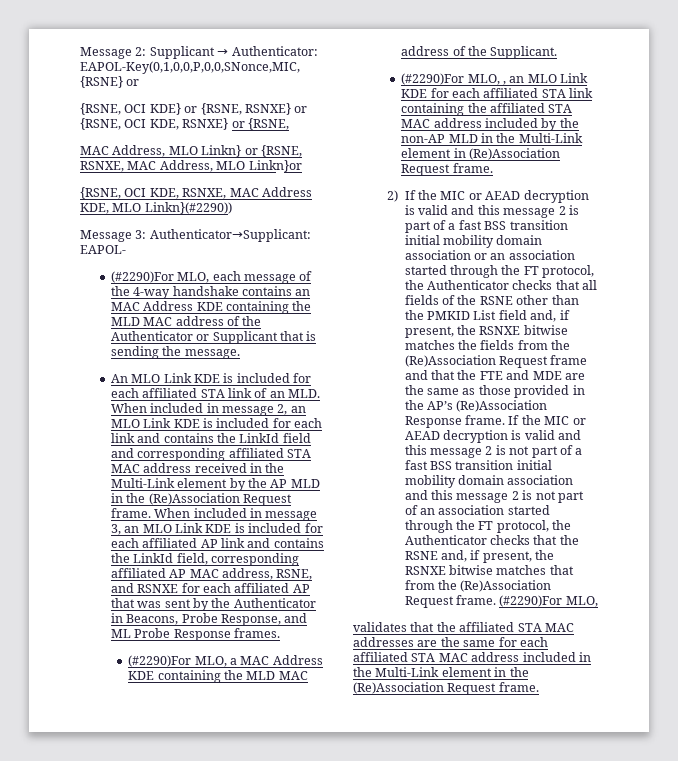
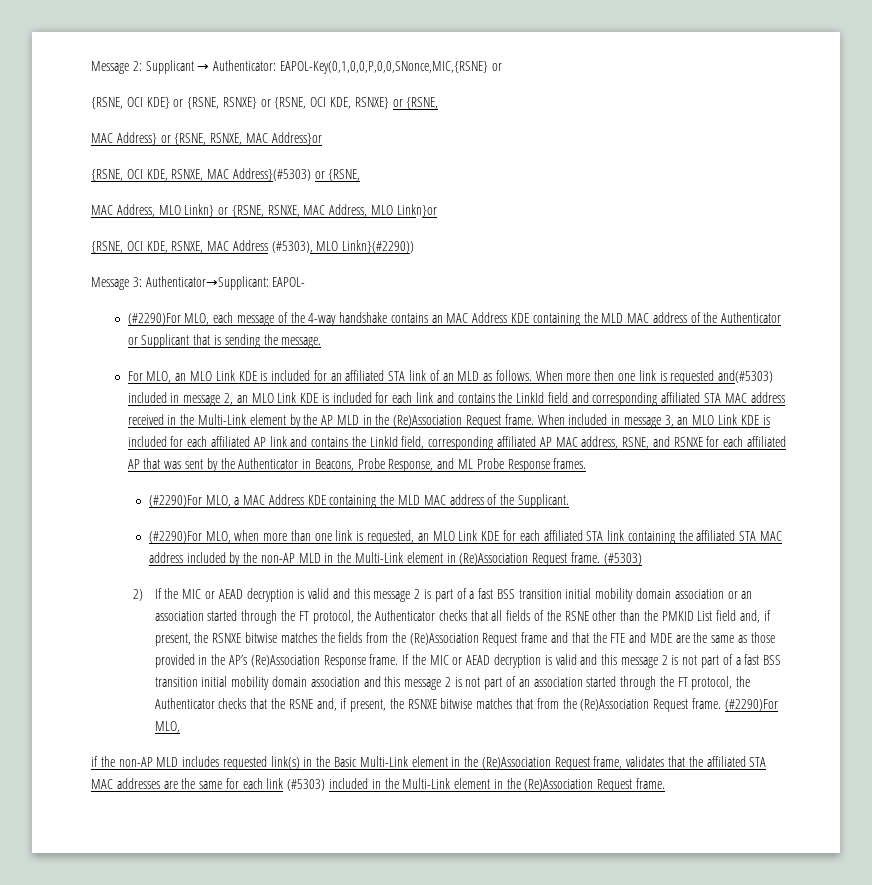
(289, 124) none -> [91,132,322,145] [91,168,361,181] // MAC Address} or {RSNE, RSNXE, MAC Address}or // {RSNE, OCI KDE, RSNXE, MAC Address}(#5303) or {RSNE,
[80,203,109,214] KDE, -> [271,241,313,253] (#5303),
[110,373,312,383] [110,388,139,398] An MLO Link KDE is included for each -> [127,370,342,383] For MLO, an MLO Link KDE is included for an
[288,389,321,398] [110,403,147,413] MLD. When -> [457,370,774,384] MLD as follows. When more then one link is requested and(#5303)
[502,81,506,85] , -> [234,530,415,544] when more than one link is requested,
(493, 168) none -> [603,553,642,565] (#5303)
(598, 601) none -> [91,756,623,770] if the non-AP MLD includes requested link(s) in the Basic Multi-Link element in the (Re)Association Request frame,
[353,652,520,662] affiliated STA MAC address -> [266,778,326,791] link (#5303)

